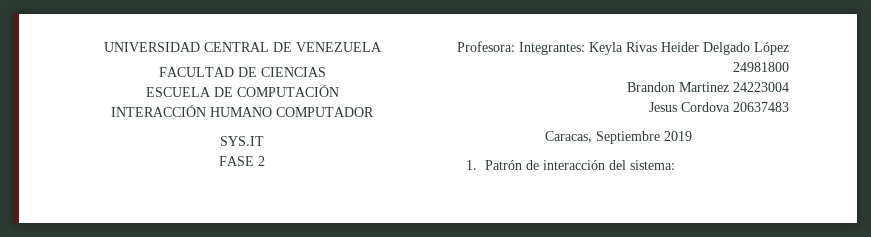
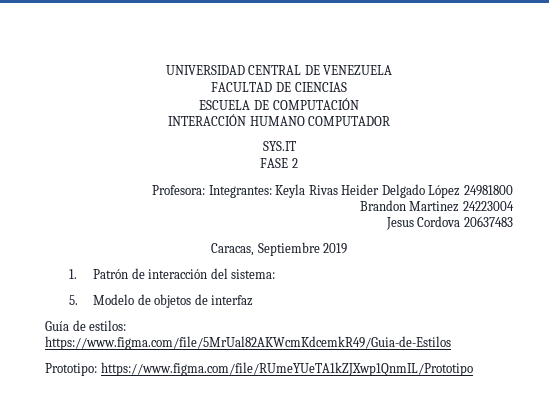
(676, 165) none -> [69,294,254,308] [45,320,127,331] [45,336,451,350] [45,362,473,376] // 5. Modelo de objetos de interfaz // Guía de estilos: https://www.figma.com/file/5MrUal82AKWcmKdcemkR49/Guia-de-Estilos // Prototipo: https://www.figma.com/file/RUmeYUeTA1kZJXwp1QnmIL/Prototipo

